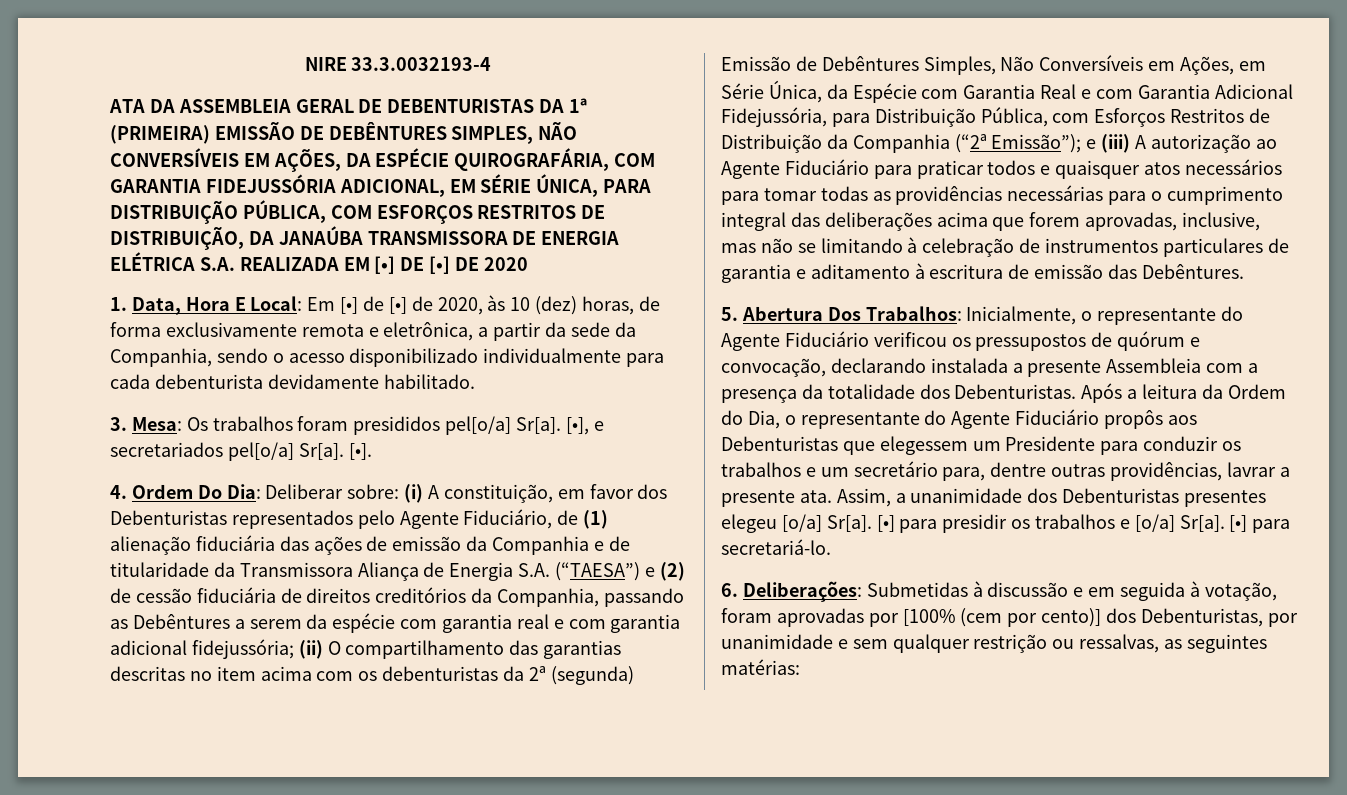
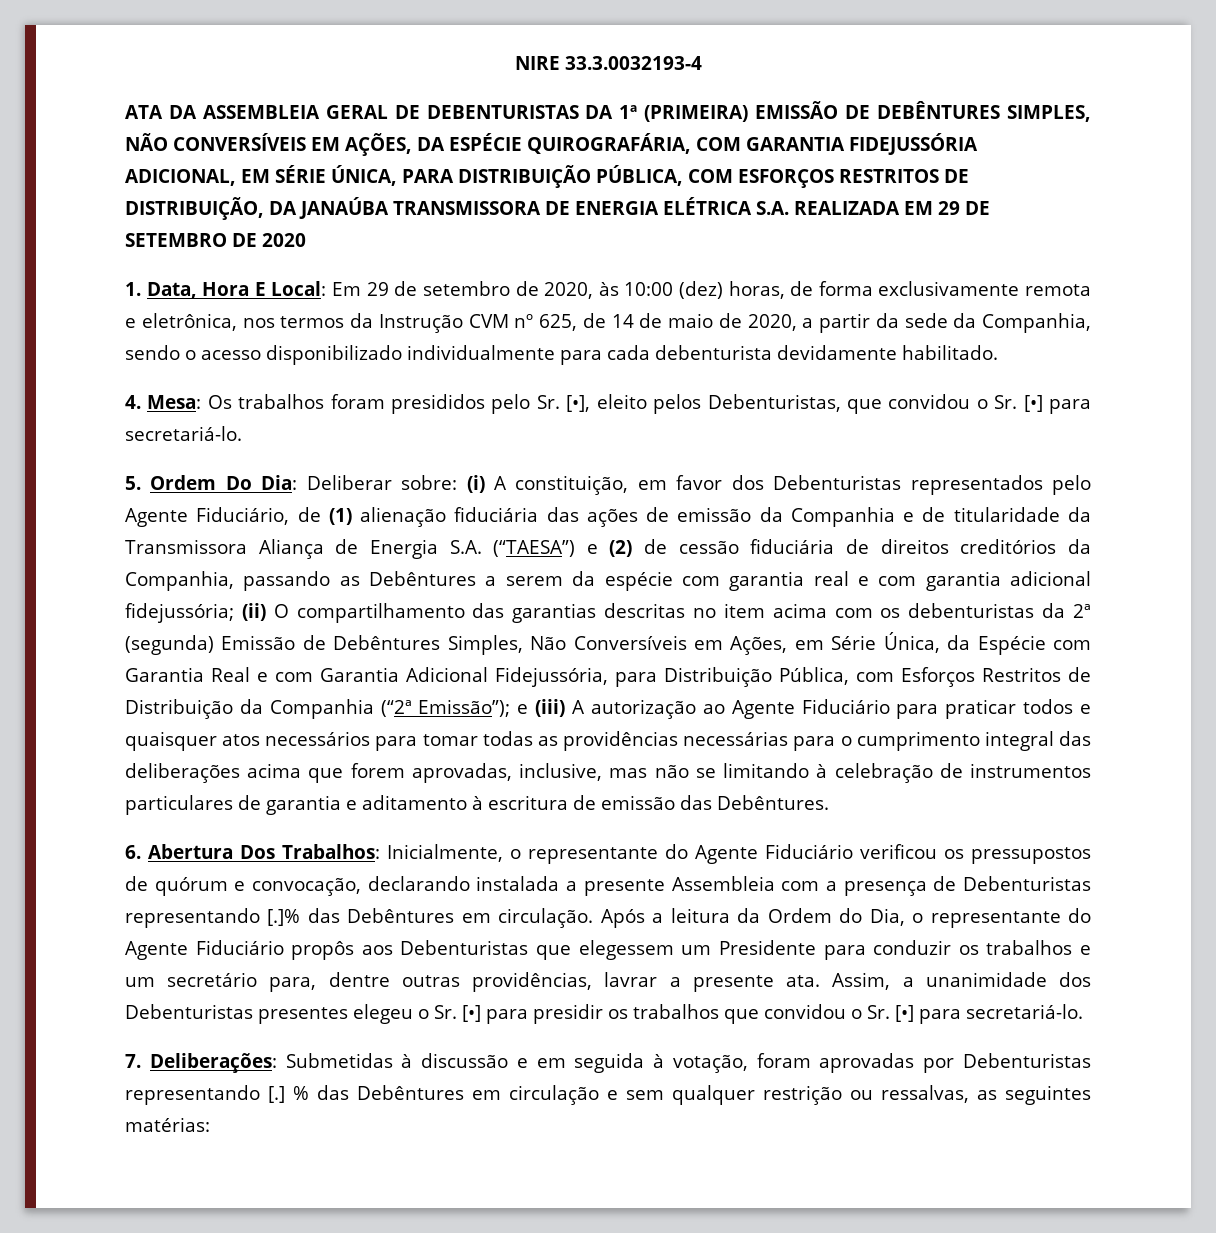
[374,256,451,274] [•] DE [•] -> [937,201,990,215] [125,233,227,247] 29 DE SETEMBRO
[340,296,407,314] [•] de [•] -> [366,281,510,296] 29 de setembro
[510,297,531,311] 10 -> [624,282,674,296] 10:00
(474, 331) none -> [242,313,797,333] nos termos da Instrução CVM nº 625, de 14 de maio de 2020,
[110,417,127,431] 3. -> [125,395,141,409] 4.
[445,416,604,435] [110,442,372,461] [110,485,127,499] pel[o/a] Sr[a]. [•], e secretariados pel[o/a] Sr[a]. [•]. // 4. -> [491,394,1091,414] [125,426,242,441] [125,476,141,490] pelo Sr. [•], eleito pelos Debenturistas, que convidou o Sr. [•] para secretariá-lo. // 5.
[721,307,738,321] 5. -> [125,845,141,859] 6.
[801,384,1077,399] da totalidade dos Debenturistas. -> [933,876,1092,891] [125,908,594,928] de Debenturistas representando [.]% das Debêntures em circulação.
[781,514,872,532] [o/a] Sr[a]. -> [418,1005,457,1019] o Sr.
[1119,514,1291,533] [721,539,831,555] [721,583,738,597] e [o/a] Sr[a]. [•] para secretariá-lo. // 6. -> [724,1004,1083,1024] [125,1054,141,1068] que convidou o Sr. [•] para secretariá-lo. // 7.
[902,608,1298,627] [721,634,833,649] [100% (cem por cento)] dos Debenturistas, por unanimidade -> [962,1053,1091,1068] [125,1085,599,1105] Debenturistas representando [.] % das Debêntures em circulação

